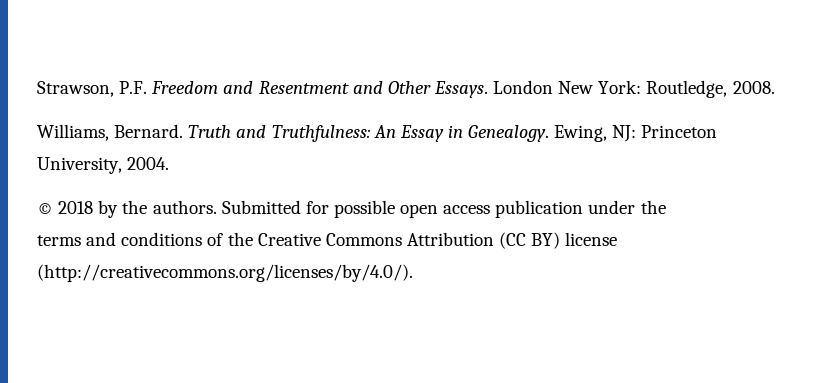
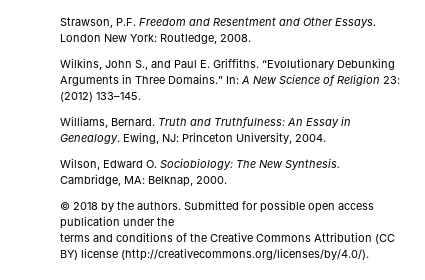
(775, 87) none -> [60,58,395,70] [60,74,400,86] [60,92,141,102] // Wilkins, John S., and Paul E. Griffiths. “Evolutionary Debunking Arguments in Three Domains.” In: A New Science of Religion 23: (2012) 133–145.
(170, 163) none -> [60,158,340,170] [60,174,227,187] // Wilson, Edward O. Sociobiology: The New Synthesis. Cambridge, MA: Belknap, 2000.

